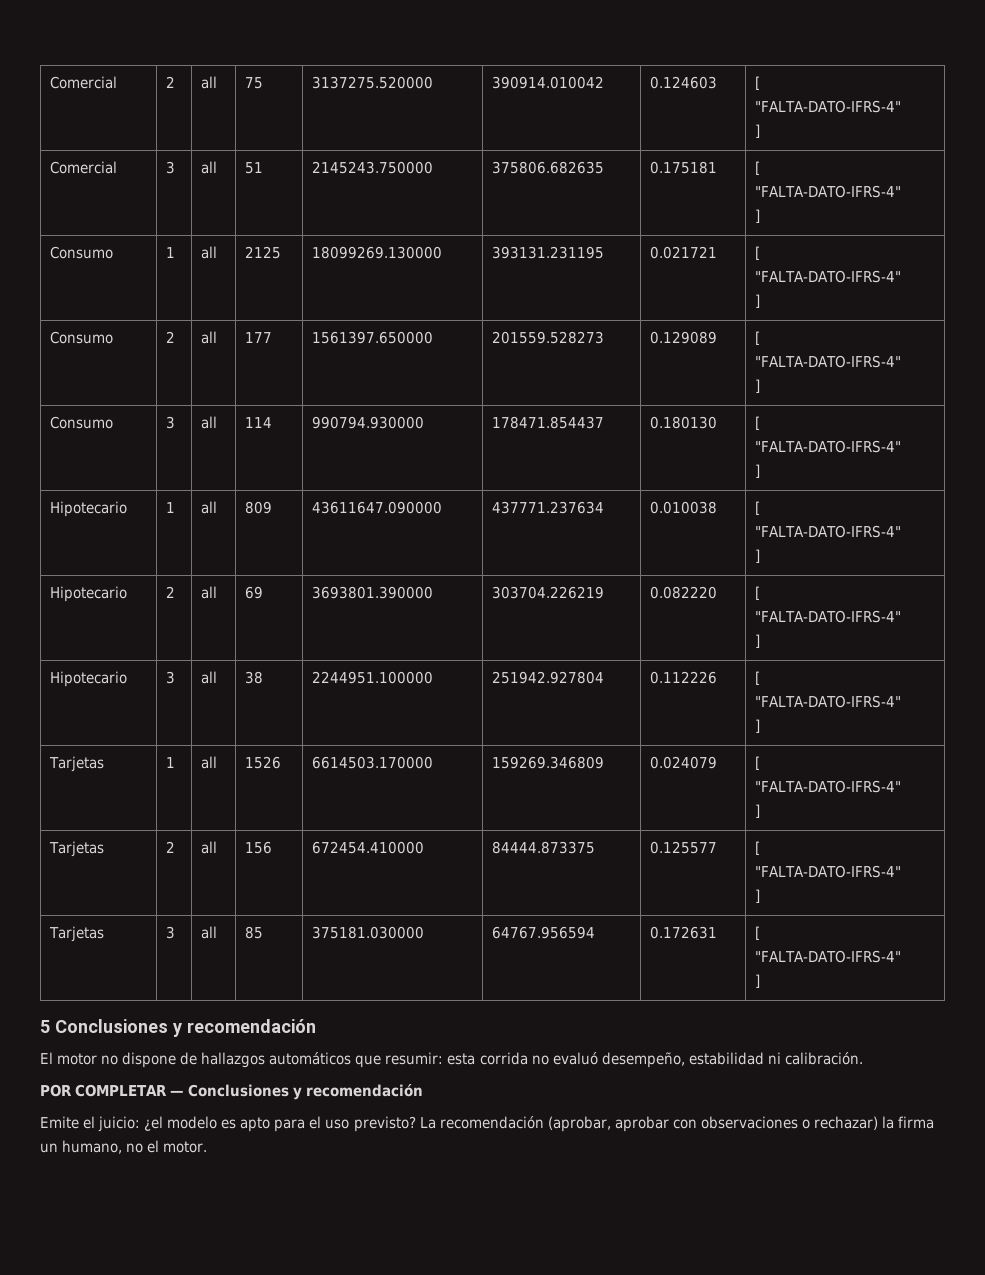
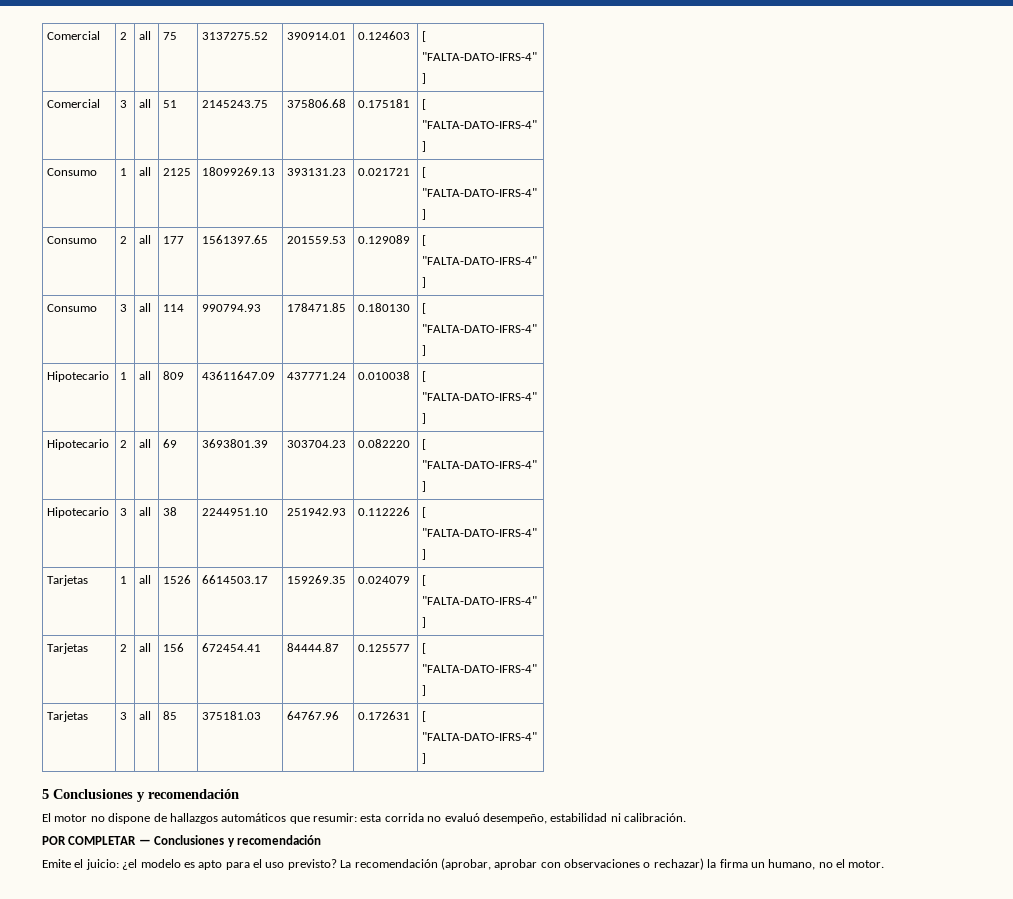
[311,76,433,89] [491,76,604,89] 3137275.520000 | 390914.010042 -> [202,32,269,40] [287,32,347,40] 3137275.52 | 390914.01
[311,161,433,174] [491,161,604,174] 2145243.750000 | 375806.682635 -> [202,100,269,108] [287,99,347,108] 2145243.75 | 375806.68
[311,246,442,259] [491,246,604,259] 18099269.130000 | 393131.231195 -> [202,167,276,176] [287,168,347,176] 18099269.13 | 393131.23
[311,331,433,344] [491,331,604,344] 1561397.650000 | 201559.528273 -> [202,235,269,244] [287,236,347,244] 1561397.65 | 201559.53
[311,416,424,429] [491,416,604,429] 990794.930000 | 178471.854437 -> [202,304,262,312] [287,303,347,312] 990794.93 | 178471.85
[311,501,442,514] [491,501,604,514] 43611647.090000 | 437771.237634 -> [202,371,276,380] [287,372,347,380] 43611647.09 | 437771.24
[311,586,433,599] [491,586,604,599] 3693801.390000 | 303704.226219 -> [202,439,269,448] [287,440,347,448] 3693801.39 | 303704.23
[311,671,433,684] [491,671,604,684] 2244951.100000 | 251942.927804 -> [202,508,269,516] [287,508,347,516] 2244951.10 | 251942.93
[311,756,433,769] [491,756,604,769] 6614503.170000 | 159269.346809 -> [202,575,269,584] [287,575,347,584] 6614503.17 | 159269.35
[311,841,424,854] [491,841,595,854] 672454.410000 | 84444.873375 -> [202,643,262,652] [287,643,340,652] 672454.41 | 84444.87
[311,926,424,939] [491,926,595,939] 375181.030000 | 64767.956594 -> [202,711,262,720] [287,711,340,720] 375181.03 | 64767.96

